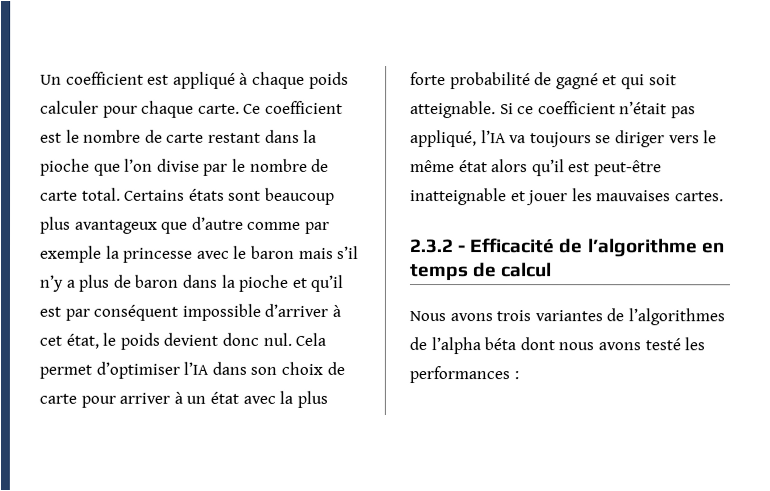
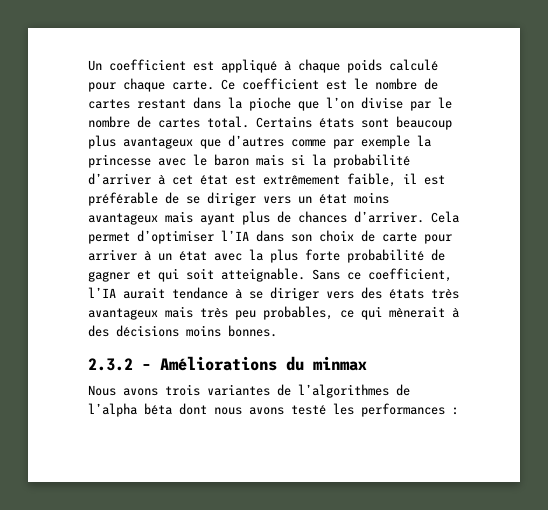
[40,100,99,114] calculer -> [389,59,438,71] calculé
[166,132,205,143] carte -> [88,99,130,109] cartes
[40,190,78,201] carte -> [158,118,200,128] cartes
[191,216,244,230] d’autre -> [228,135,284,147] d’autres
[336,245,359,259] [39,274,344,292] [39,303,341,321] [39,332,292,350] s’il n’y a plus de baron dans la pioche et qu’il est par conséquent impossible d’arriver à cet état, le poids devient donc nul. -> [291,154,410,168] [88,173,445,187] [88,192,389,206] [88,211,424,225] si la probabilité d’arriver à cet état est extrêmement faible, il est préférable de se diriger vers un état moins avantageux mais ayant plus de chances d’arriver.
[555,73,599,90] gagné -> [88,271,130,282] gagner
[499,101,696,119] [410,130,718,148] [410,159,662,177] [410,188,724,206] [409,238,725,258] [409,262,552,281] Si ce coefficient n’était pas appliqué, l’IA va toujours se diriger vers le même état alors qu’il est peut-être inatteignable et jouer les mauvaises cartes. // 2.3.2 - Efficacité de l’algorithme en temps de calcul -> [312,268,452,282] [88,287,459,301] [88,306,459,320] [88,325,277,337] [88,356,367,371] Sans ce coefficient, l’IA aurait tendance à se diriger vers des états très avantageux mais très peu probables, ce qui mènerait à des décisions moins bonnes. // 2.3.2 – Améliorations du minmax

